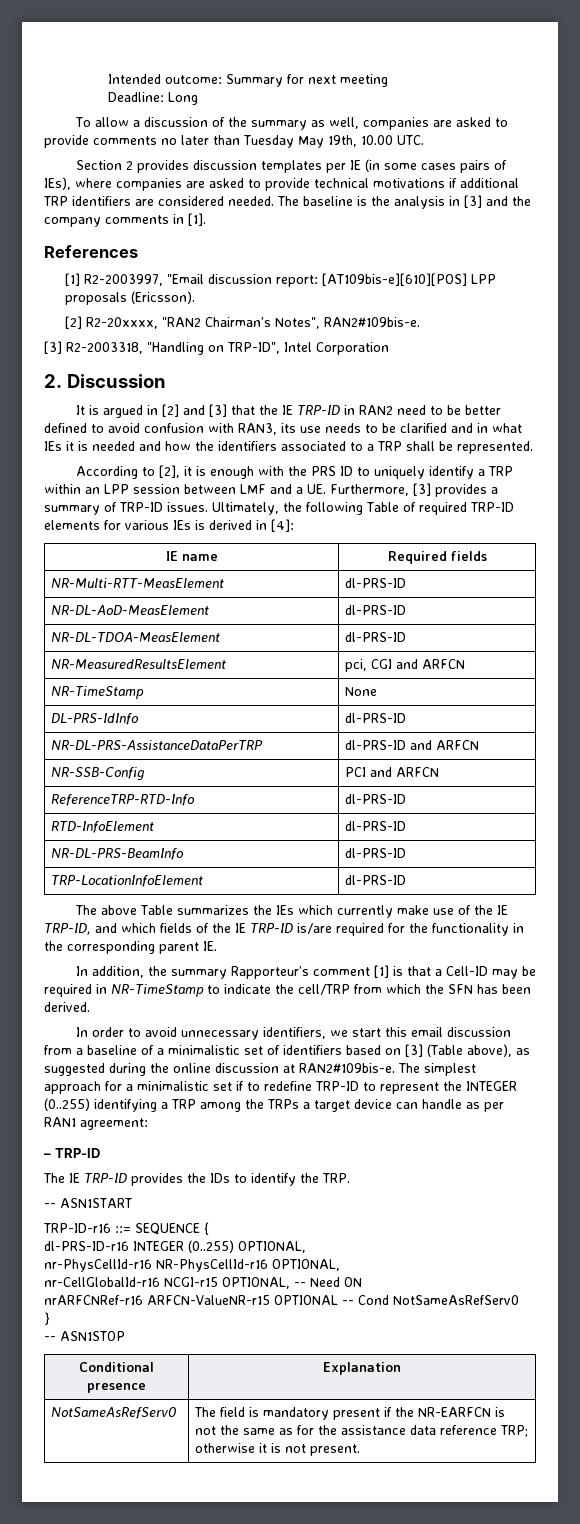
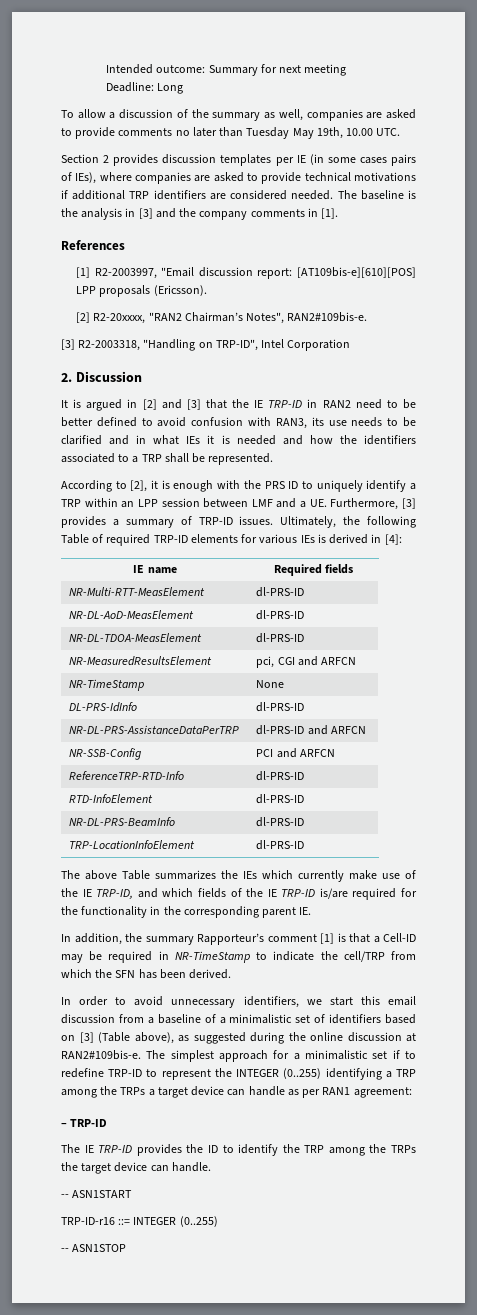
[210,1173,230,1183] IDs -> [207,1145,218,1153] ID
[322,1173,350,1183] TRP. -> [304,1144,416,1156] [61,1162,211,1174] TRP among the TRPs the target device can handle.
[135,1222,209,1235] [44,1240,306,1253] [44,1259,340,1272] [44,1277,362,1289] [44,1295,519,1305] [44,1312,50,1325] [44,1331,125,1341] [79,1362,154,1372] [87,1383,146,1393] [323,1362,402,1375] [51,1407,177,1419] [194,1407,506,1420] [195,1425,529,1437] [195,1443,361,1456] SEQUENCE { // dl-PRS-ID-r16 INTEGER (0..255) OPTIONAL, // nr-PhysCellId-r16 NR-PhysCellId-r16 OPTIONAL, // nr-CellGlobalId-r16 NCGI-r15 OPTIONAL, -- Need ON // nrARFCNRef-r16 ARFCN-ValueNR-r15 OPTIONAL -- Cond NotSameAsRefServ0 // } // -- ASN1STOP // Conditional presence | Explanation // NotSameAsRefServ0 | The field is mandatory present if the NR-EARFCN is not the same as for the assistance data reference TRP; otherwise it is not present. -> [133,1216,218,1227] [61,1244,127,1252] INTEGER (0..255) // -- ASN1STOP

